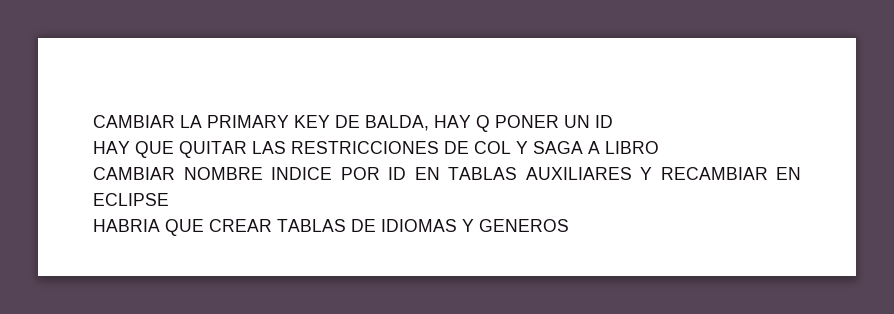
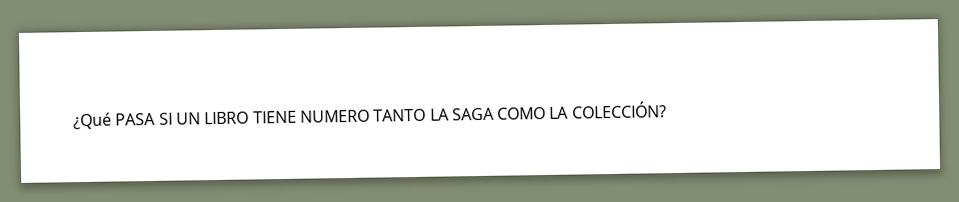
[93,115,613,132] [93,141,659,158] [93,167,801,180] [93,193,169,206] [93,219,569,236] CAMBIAR LA PRIMARY KEY DE BALDA, HAY Q PONER UN ID // HAY QUE QUITAR LAS RESTRICCIONES DE COL Y SAGA A LIBRO // CAMBIAR NOMBRE INDICE POR ID EN TABLAS AUXILIARES Y RECAMBIAR EN ECLIPSE // HABRIA QUE CREAR TABLAS DE IDIOMAS Y GENEROS -> [73,101,667,130] ¿Qué PASA SI UN LIBRO TIENE NUMERO TANTO LA SAGA COMO LA COLECCIÓN?

